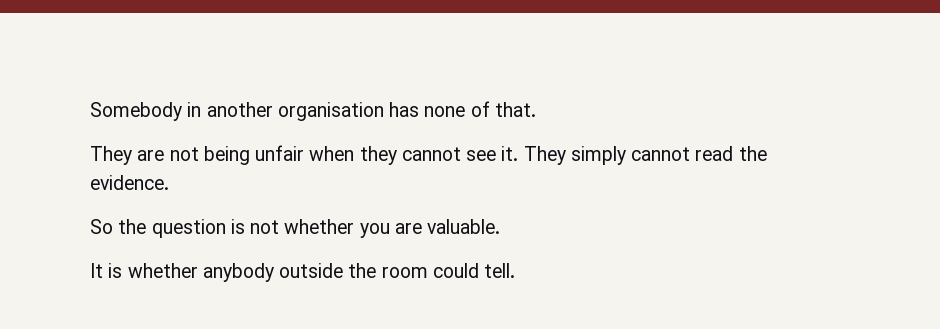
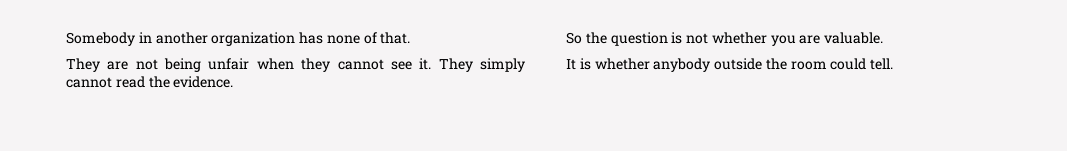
[277,102,384,121] organisation -> [211,32,296,46] organization

